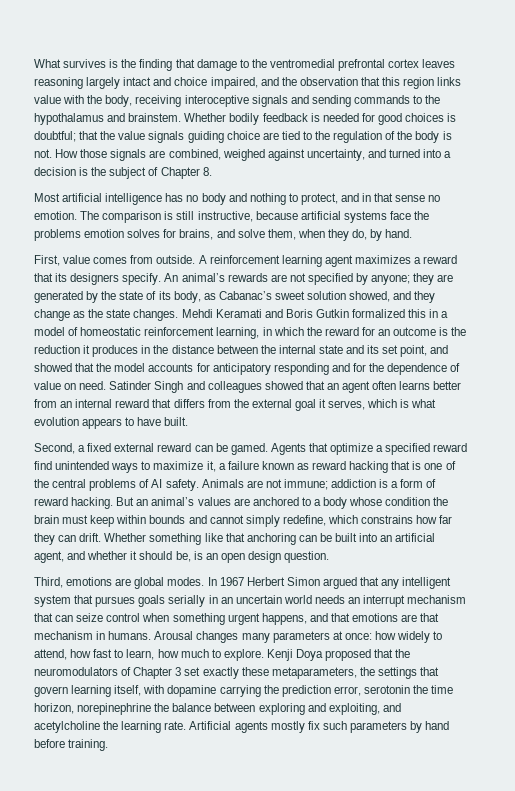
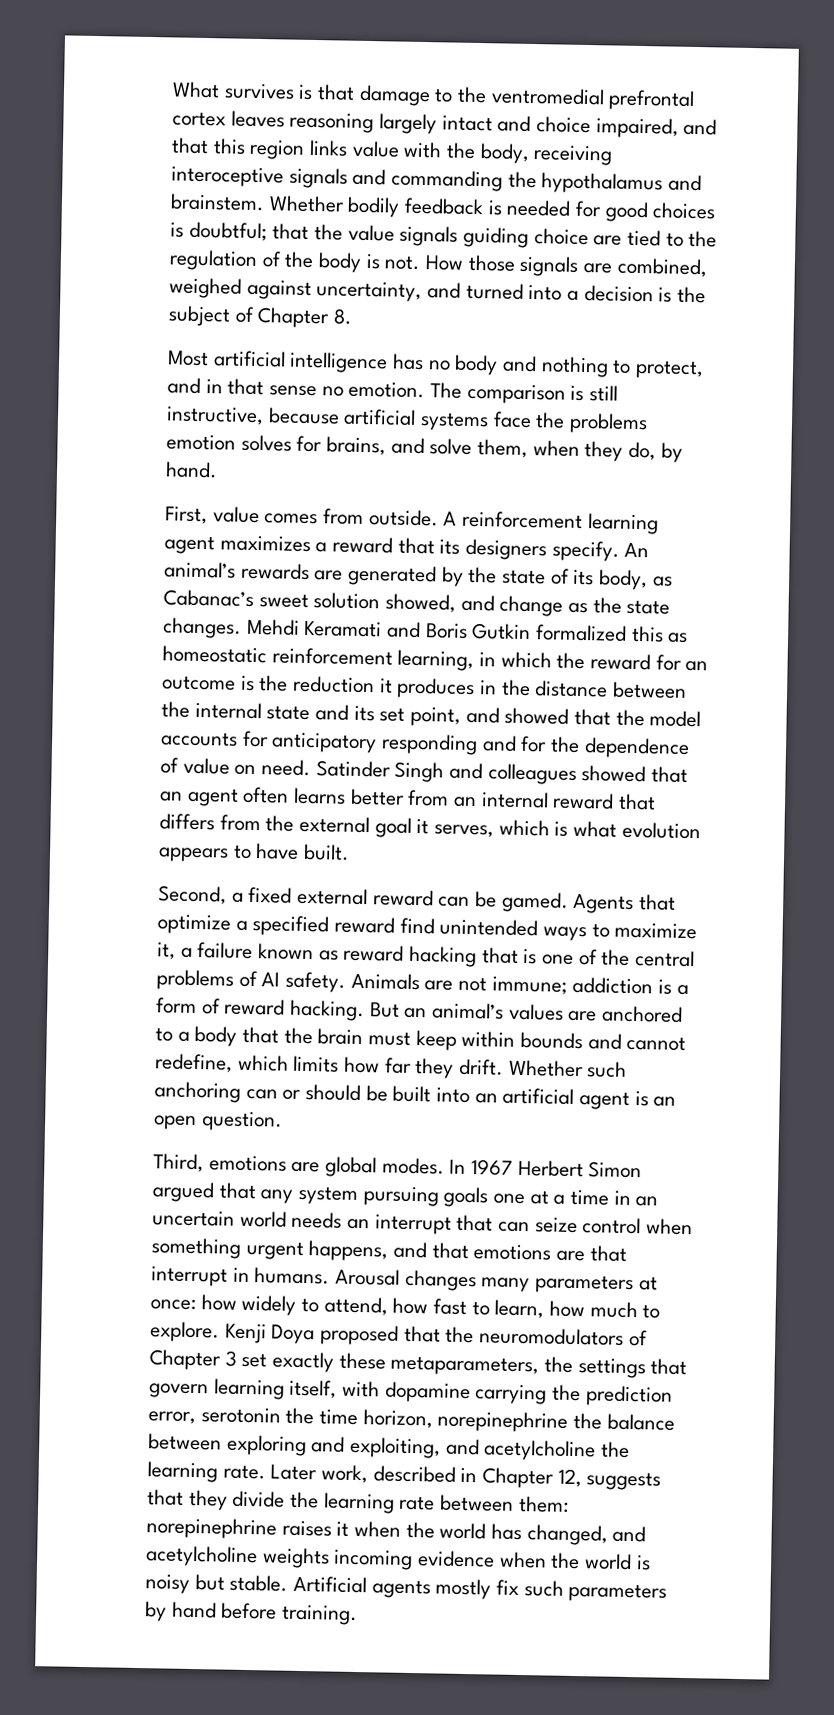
[121,59,173,71] the finding -> (314, 92) none
[281,77,358,86] the observation -> (718, 127) none
[311,95,423,107] sending commands to -> [391,169,504,192] commanding
[289,273,454,285] not specified by anyone; they are -> (344, 575) none
[414,291,436,303] they -> (495, 603) none
[429,309,449,318] [34,327,79,336] in a model of -> [667,632,689,643] as
[349,497,431,506] whose condition -> [242,1026,280,1044] that
[245,515,280,527] simply -> (687, 1043) none
[361,515,414,524] constrains -> [293,1055,340,1073] limits
[58,535,77,542] can -> (455, 1068) none
[149,533,317,545] something like that anchoring can -> [587,1061,628,1078] [154,1081,362,1103] such anchoring can or should
[34,551,191,563] agent, and whether it should be, -> [579,1091,631,1110] agent
[247,551,281,563] design -> (197, 1122) none
[402,577,452,589] [34,595,206,607] intelligent system that pursues goals serially -> [298,1185,610,1208] system pursuing goals one at a time
[407,595,467,604] mechanism -> (452, 1224) none
[34,631,93,640] mechanism -> [151,1266,228,1287] interrupt
(187, 725) none -> [270,1464,662,1491] [147,1489,569,1514] [146,1517,647,1546] [145,1545,651,1571] [145,1574,289,1594] Later work, described in Chapter 12, suggests that they divide the learning rate between them: norepinephrine raises it when the world has changed, and acetylcholine weights incoming evidence when the world is noisy but stable.

